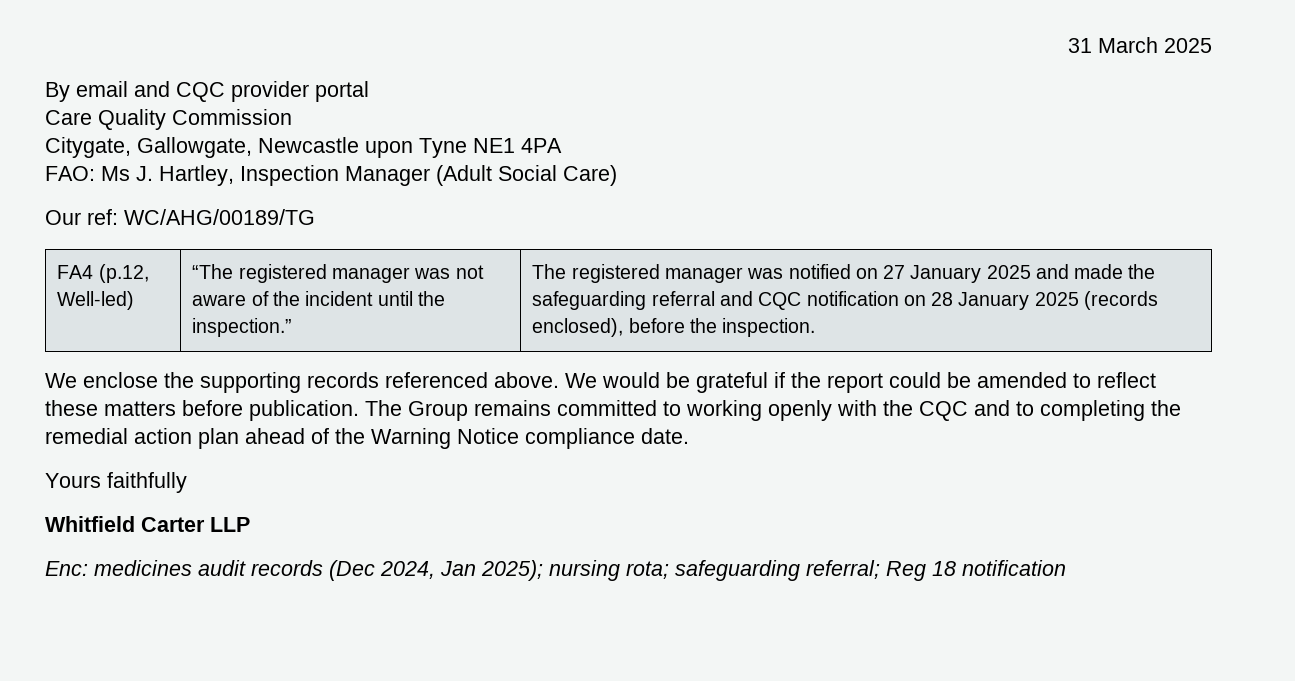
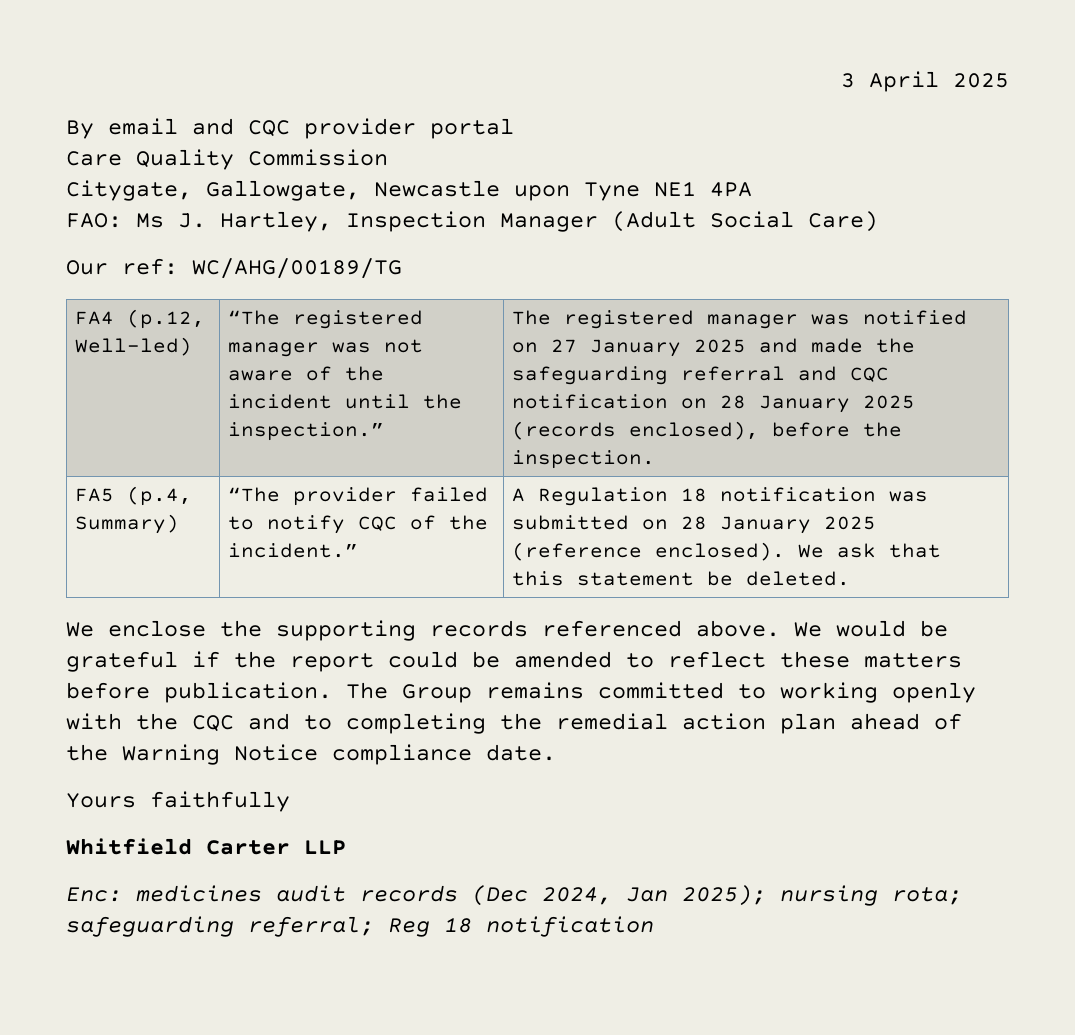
[1068,37,1158,53] 31 March -> [841,71,939,92] 3 April
(816, 327) none -> [75,486,193,506] [75,514,180,534] [228,487,489,506] [228,515,489,534] [228,543,359,558] [512,487,929,506] [512,515,877,534] [512,542,942,561] [512,571,851,586] // FA5 (p.4, Summary) | “The provider failed to notify CQC of the incident.” | A Regulation 18 notification was submitted on 28 January 2025 (reference enclosed). We ask that this statement be deleted.

